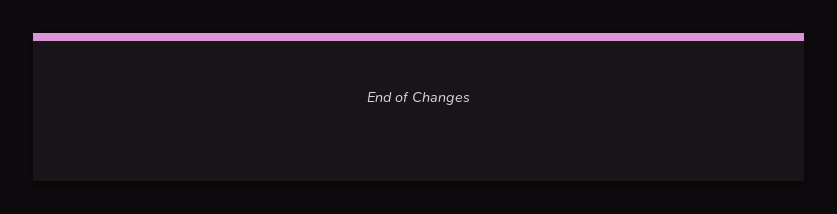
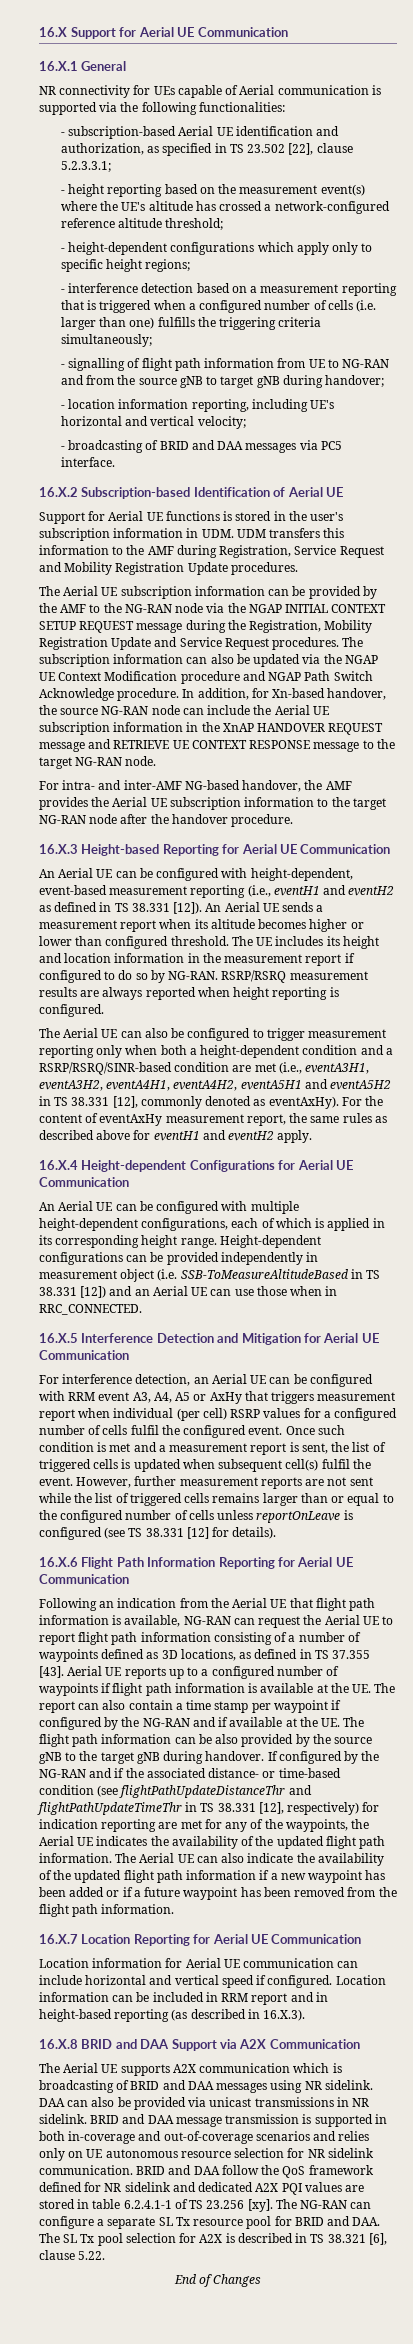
(367, 97) none -> [39,27,288,39] [39,61,127,71] [39,85,381,98] [39,102,285,115] [60,126,340,139] [60,143,353,156] [60,161,111,172] [60,184,365,197] [60,201,390,214] [60,218,224,230] [60,242,373,255] [60,259,191,272] [60,283,397,296] [60,300,377,313] [60,317,322,330] [60,334,152,347] [60,358,390,371] [60,375,385,388] [60,399,335,412] [60,416,246,429] [60,440,342,453] [60,457,115,467] [39,487,343,499] [39,511,344,524] [39,528,345,541] [39,545,384,558] [39,562,298,575] [39,586,377,599] [39,603,387,613] [39,620,373,633] [39,637,364,650] [39,654,378,667] [39,671,373,684] [39,688,387,701] [39,705,329,715] [39,722,384,735] [39,739,395,752] [39,756,157,769] [39,780,352,792] [39,797,386,810] [39,814,294,827] [39,844,391,856] [39,868,353,881] [39,885,395,898] [39,902,324,914] [39,919,364,932] [39,936,379,949] [39,953,355,966] [39,970,368,983] [39,987,339,1000] [39,1004,104,1017] [39,1028,387,1041] [39,1045,393,1058] [39,1062,370,1075] [39,1079,392,1091] [39,1096,384,1109] [39,1113,387,1126] [39,1130,313,1143] [39,1160,353,1172] [39,1177,129,1187] [39,1201,299,1214] [39,1218,385,1231] [39,1235,321,1248] [39,1252,319,1265] [39,1269,381,1282] [39,1286,338,1298] [39,1304,142,1315] [39,1333,379,1345] [39,1350,129,1360] [39,1374,373,1387] [39,1391,396,1404] [39,1408,398,1421] [39,1425,345,1438] [39,1442,386,1455] [39,1459,371,1472] [39,1476,373,1489] [39,1493,394,1506] [39,1510,353,1523] [39,1527,277,1540] [39,1557,353,1569] [39,1574,129,1584] [39,1598,376,1611] [39,1615,394,1628] [39,1632,361,1645] [39,1649,371,1662] [39,1666,340,1679] [39,1683,396,1696] [39,1700,342,1713] [39,1717,365,1730] [39,1734,373,1747] [39,1751,380,1764] [39,1768,341,1778] [39,1785,312,1798] [37,1802,380,1815] [39,1819,370,1832] [39,1836,386,1849] [39,1853,384,1866] [39,1870,386,1883] [39,1887,397,1900] [39,1904,175,1917] [39,1934,362,1946] [39,1958,359,1968] [39,1975,386,1988] [39,1992,328,2005] [39,2009,306,2022] [39,2039,360,2051] [39,2063,342,2076] [39,2080,373,2093] [39,2097,370,2110] [39,2114,387,2127] [39,2131,370,2144] [39,2148,374,2161] [39,2165,374,2178] [39,2182,365,2195] [39,2199,372,2212] [39,2216,381,2229] [39,2233,387,2246] [39,2250,106,2260] 16.X Support for Aerial UE Communication // 16.X.1 General // NR connectivity for UEs capable of Aerial communication is supported via the following functionalities: // - subscription-based Aerial UE identification and authorization, as specified in TS 23.502 [22], clause 5.2.3.3.1; // - height reporting based on the measurement event(s) where the UE's altitude has crossed a network-configured reference altitude threshold; // - height-dependent configurations which apply only to specific height regions; // - interference detection based on a measurement reporting that is triggered when a configured number of cells (i.e. larger than one) fulfills the triggering criteria simultaneously; // - signalling of flight path information from UE to NG-RAN and from the source gNB to target gNB during handover; // - location information reporting, including UE's horizontal and vertical velocity; // - broadcasting of BRID and DAA messages via PC5 interface. // 16.X.2 Subscription-based Identification of Aerial UE // Support for Aerial UE functions is stored in the user's subscription information in UDM. UDM transfers this information to the AMF during Registration, Service Request and Mobility Registration Update procedures. // The Aerial UE subscription information can be provided by the AMF to the NG-RAN node via the NGAP INITIAL CONTEXT SETUP REQUEST message during the Registration, Mobility Registration Update and Service Request procedures. The subscription information can also be updated via the NGAP UE Context Modification procedure and NGAP Path Switch Acknowledge procedure. In addition, for Xn-based handover, the source NG-RAN node can include the Aerial UE subscription information in the XnAP HANDOVER REQUEST message and RETRIEVE UE CONTEXT RESPONSE message to the target NG-RAN node. // For intra- and inter-AMF NG-based handover, the AMF provides the Aerial UE subscription information to the target NG-RAN node after the handover procedure. // 16.X.3 Height-based Reporting for Aerial UE Communication // An Aerial UE can be configured with height-dependent, event-based measurement reporting (i.e., eventH1 and eventH2 as defined in TS 38.331 [12]). An Aerial UE sends a measurement report when its altitude becomes higher or lower than configured threshold. The UE includes its height and location information in the measurement report if configured to do so by NG-RAN. RSRP/RSRQ measurement results are always reported when height reporting is configured. // The Aerial UE can also be configured to trigger measurement reporting only when both a height-dependent condition and a RSRP/RSRQ/SINR-based condition are met (i.e., eventA3H1, eventA3H2, eventA4H1, eventA4H2, eventA5H1 and eventA5H2 in TS 38.331 [12], commonly denoted as eventAxHy). For the content of eventAxHy measurement report, the same rules as described above for eventH1 and eventH2 apply. // 16.X.4 Height-dependent Configurations for Aerial UE Communication // An Aerial UE can be configured with multiple height-dependent configurations, each of which is applied in its corresponding height range. Height-dependent configurations can be provided independently in measurement object (i.e. SSB-ToMeasureAltitudeBased in TS 38.331 [12]) and an Aerial UE can use those when in RRC_CONNECTED. // 16.X.5 Interference Detection and Mitigation for Aerial UE Communication // For interference detection, an Aerial UE can be configured with RRM event A3, A4, A5 or AxHy that triggers measurement report when individual (per cell) RSRP values for a configured number of cells fulfil the configured event. Once such condition is met and a measurement report is sent, the list of triggered cells is updated when subsequent cell(s) fulfil the event. However, further measurement reports are not sent while the list of triggered cells remains larger than or equal to the configured number of cells unless reportOnLeave is configured (see TS 38.331 [12] for details). // 16.X.6 Flight Path Information Reporting for Aerial UE Communication // Following an indication from the Aerial UE that flight path information is available, NG-RAN can request the Aerial UE to report flight path information consisting of a number of waypoints defined as 3D locations, as defined in TS 37.355 [43]. Aerial UE reports up to a configured number of waypoints if flight path information is available at the UE. The report can also contain a time stamp per waypoint if configured by the NG-RAN and if available at the UE. The flight path information can be also provided by the source gNB to the target gNB during handover. If configured by the NG-RAN and if the associated distance- or time-based condition (see flightPathUpdateDistanceThr and flightPathUpdateTimeThr in TS 38.331 [12], respectively) for indication reporting are met for any of the waypoints, the Aerial UE indicates the availability of the updated flight path information. The Aerial UE can also indicate the availability of the updated flight path information if a new waypoint has been added or if a future waypoint has been removed from the flight path information. // 16.X.7 Location Reporting for Aerial UE Communication // Location information for Aerial UE communication can include horizontal and vertical speed if configured. Location information can be included in RRM report and in height-based reporting (as described in 16.X.3). // 16.X.8 BRID and DAA Support via A2X Communication // The Aerial UE supports A2X communication which is broadcasting of BRID and DAA messages using NR sidelink. DAA can also be provided via unicast transmissions in NR sidelink. BRID and DAA message transmission is supported in both in-coverage and out-of-coverage scenarios and relies only on UE autonomous resource selection for NR sidelink communication. BRID and DAA follow the QoS framework defined for NR sidelink and dedicated A2X PQI values are stored in table 6.2.4.1-1 of TS 23.256 [xy]. The NG-RAN can configure a separate SL Tx resource pool for BRID and DAA. The SL Tx pool selection for A2X is described in TS 38.321 [6], clause 5.22. //

